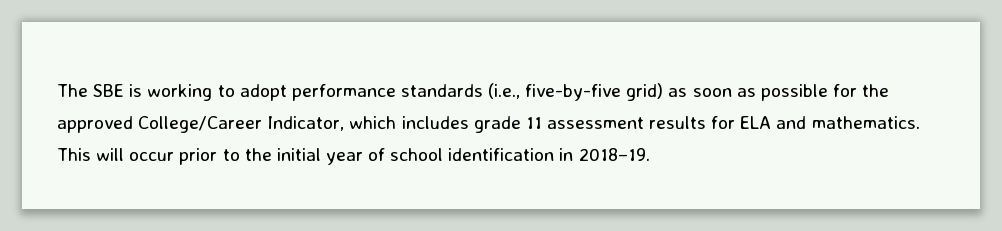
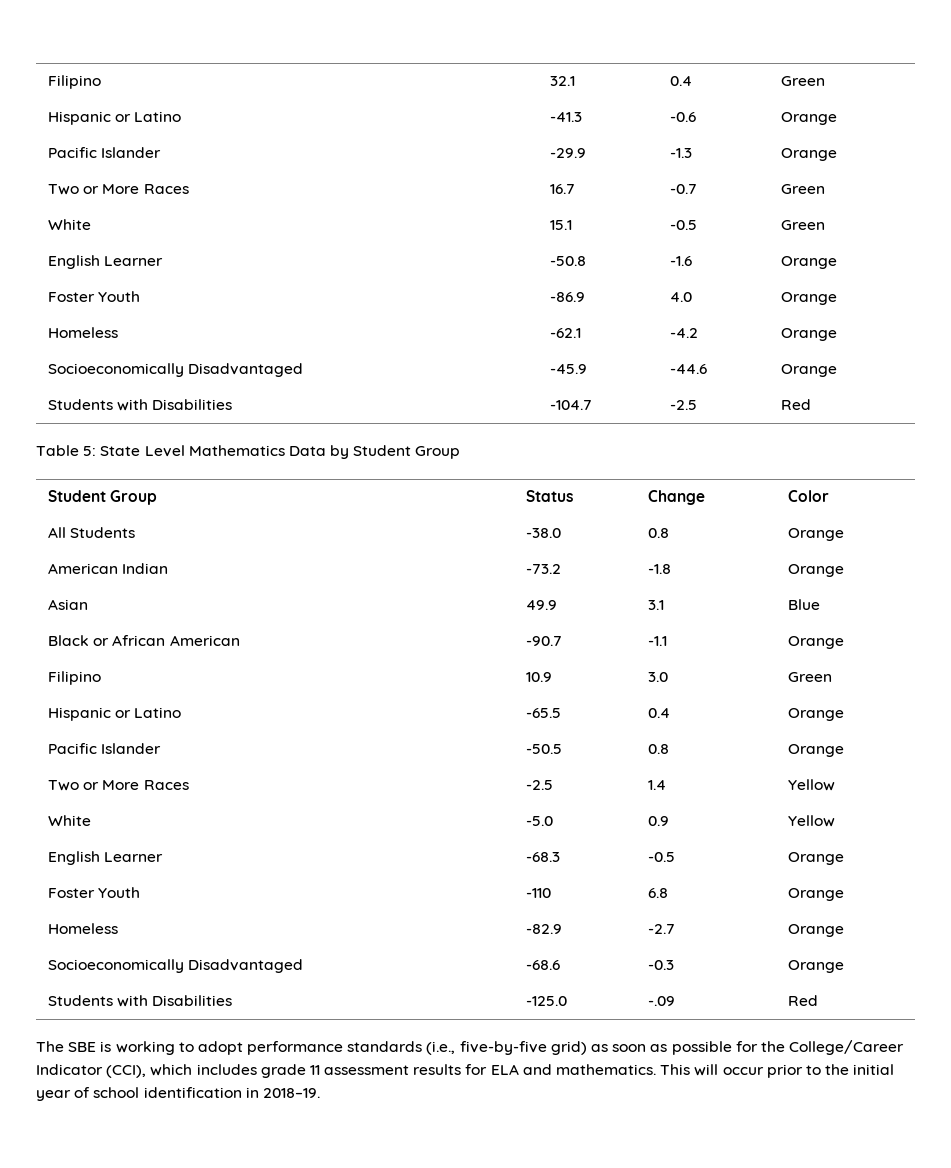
(57, 90) none -> [48,75,102,89] [550,76,576,86] [670,76,693,86] [781,76,826,86] [48,111,182,125] [550,112,583,122] [670,112,697,122] [781,112,838,125] [48,147,162,158] [550,148,587,158] [670,148,693,158] [781,148,838,161] [48,184,189,195] [550,184,576,194] [670,184,698,194] [781,184,826,194] [48,219,92,230] [550,220,573,230] [670,220,698,230] [781,220,826,230] [48,255,164,269] [550,256,587,266] [670,256,693,266] [781,256,838,269] [48,291,141,302] [550,292,586,302] [670,292,693,302] [781,292,838,305] [48,327,119,338] [550,328,582,338] [670,328,699,338] [781,328,838,341] [48,363,304,377] [550,364,588,374] [670,364,708,374] [781,364,838,377] [48,399,233,411] [550,400,593,410] [670,400,698,410] [781,399,812,410] [36,445,461,459] [48,490,158,505] [526,490,574,502] [648,490,706,505] [788,490,830,502] [48,527,136,538] [526,528,562,538] [648,528,670,538] [788,528,845,541] [48,563,169,574] [526,564,562,574] [648,564,672,574] [788,564,845,577] [48,599,89,610] [526,600,558,610] [648,600,665,610] [788,599,821,610] [48,635,240,646] [526,636,563,646] [648,636,668,646] [788,636,845,649] [48,671,102,685] [526,672,553,682] [648,672,669,682] [788,672,833,682] [48,707,182,721] [526,708,562,718] [648,708,671,718] [788,708,845,721] [48,743,162,754] [526,744,563,754] [648,744,670,754] [788,744,845,757] [48,780,189,791] [526,780,554,790] [648,780,667,790] [788,779,836,791] [48,815,92,826] [526,816,554,826] [648,816,670,826] [788,815,836,827] [48,851,164,865] [526,852,561,862] [648,852,676,862] [788,852,845,865] [48,887,141,898] [526,888,552,898] [648,888,669,898] [788,888,845,901] [48,923,119,934] [526,924,563,934] [648,924,676,934] [788,924,845,937] [48,959,304,973] [526,960,561,970] [648,960,675,970] [788,960,845,973] [48,995,233,1007] [526,996,568,1006] [648,996,676,1006] [788,995,819,1006] Filipino | 32.1 | 0.4 | Green // Hispanic or Latino | -41.3 | -0.6 | Orange // Pacific Islander | -29.9 | -1.3 | Orange // Two or More Races | 16.7 | -0.7 | Green // White | 15.1 | -0.5 | Green // English Learner | -50.8 | -1.6 | Orange // Foster Youth | -86.9 | 4.0 | Orange // Homeless | -62.1 | -4.2 | Orange // Socioeconomically Disadvantaged | -45.9 | -44.6 | Orange // Students with Disabilities | -104.7 | -2.5 | Red // Table 5: State Level Mathematics Data by Student Group // Student Group | Status | Change | Color // All Students | -38.0 | 0.8 | Orange // American Indian | -73.2 | -1.8 | Orange // Asian | 49.9 | 3.1 | Blue // Black or African American | -90.7 | -1.1 | Orange // Filipino | 10.9 | 3.0 | Green // Hispanic or Latino | -65.5 | 0.4 | Orange // Pacific Islander | -50.5 | 0.8 | Orange // Two or More Races | -2.5 | 1.4 | Yellow // White | -5.0 | 0.9 | Yellow // English Learner | -68.3 | -0.5 | Orange // Foster Youth | -110 | 6.8 | Orange // Homeless | -82.9 | -2.7 | Orange // Socioeconomically Disadvantaged | -68.6 | -0.3 | Orange // Students with Disabilities | -125.0 | -.09 | Red //
[57,116,345,133] approved College/Career Indicator, -> [789,1040,905,1055] [36,1064,147,1078] College/Career Indicator (CCI),

